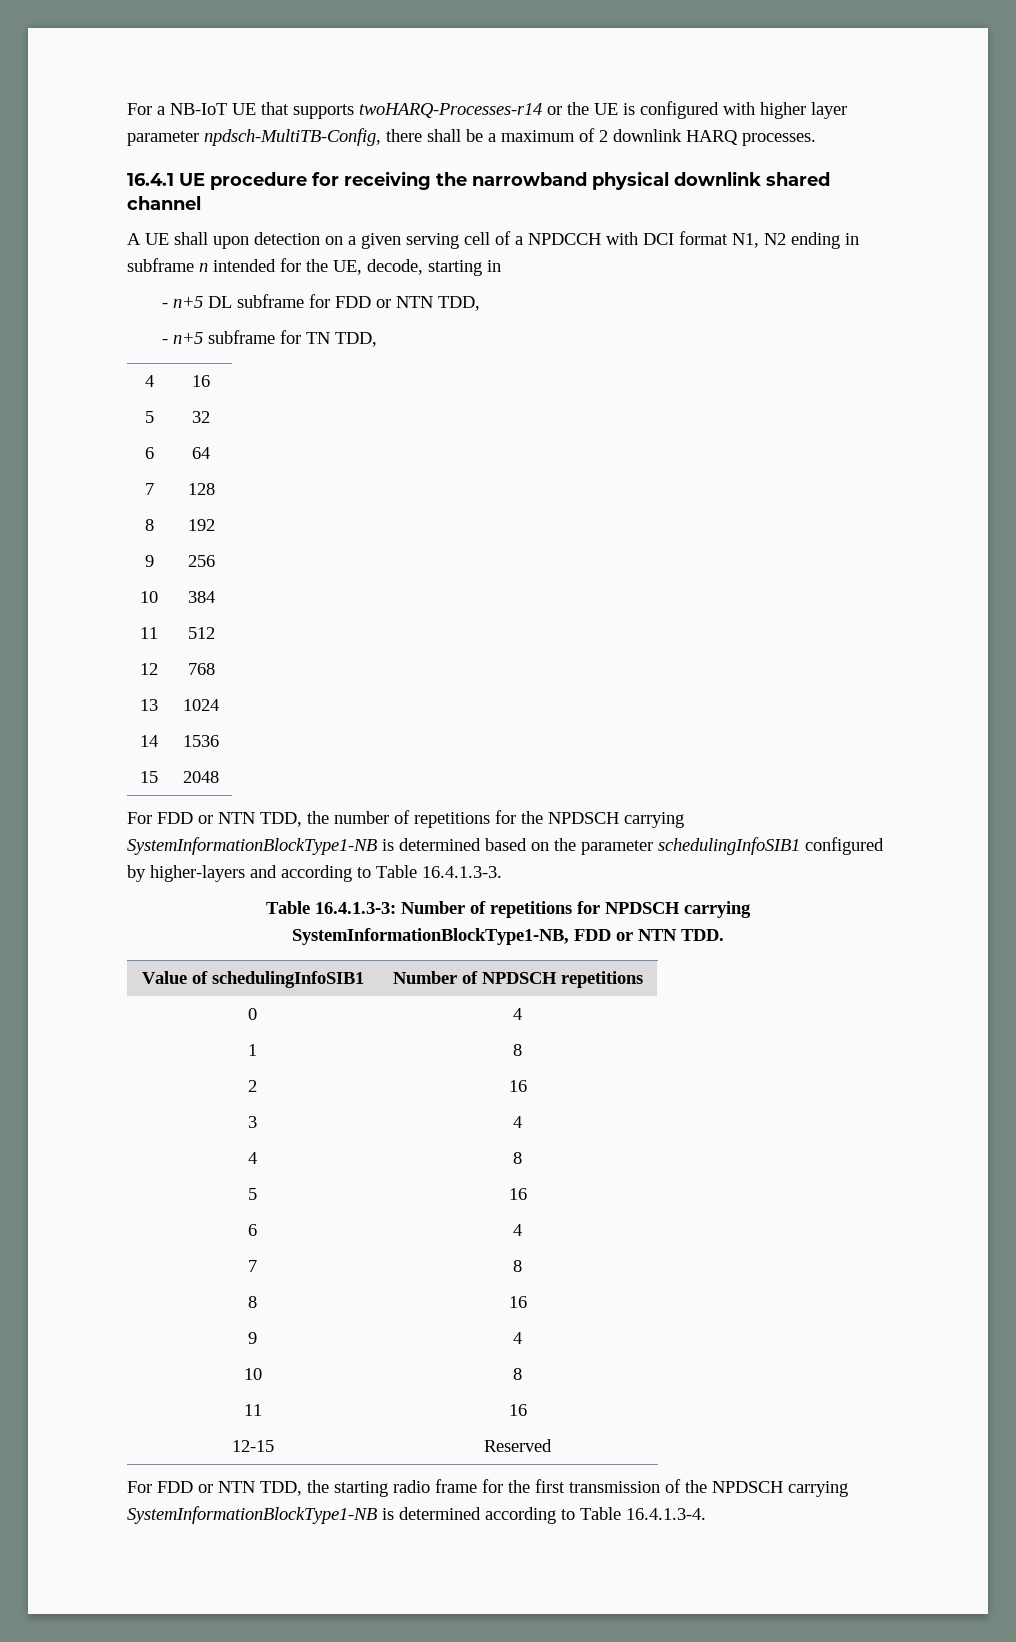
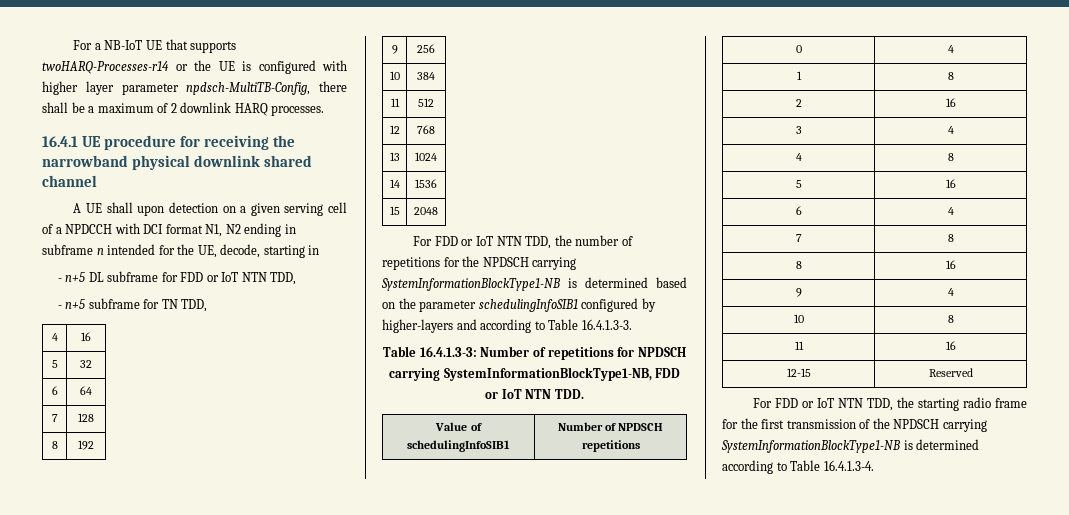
(391, 303) none -> [221,272,239,282] IoT
(213, 819) none -> [475,236,493,246] IoT
(633, 936) none -> [501,389,522,399] IoT
(213, 1488) none -> [817,398,835,408] IoT

